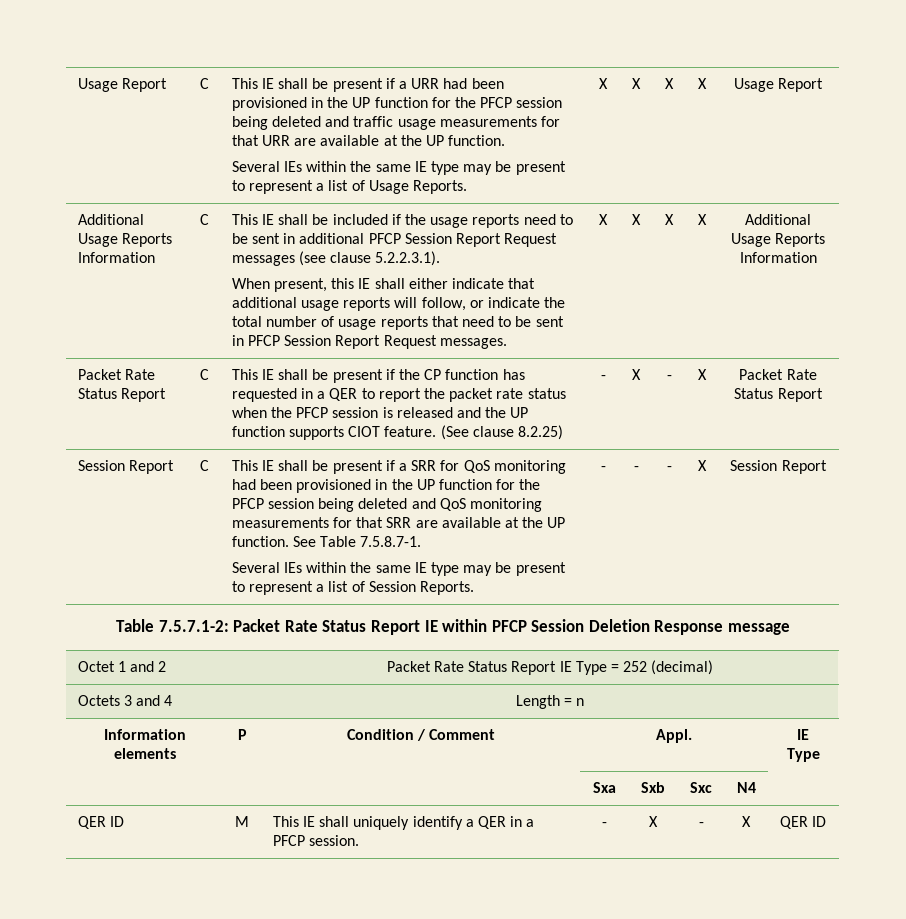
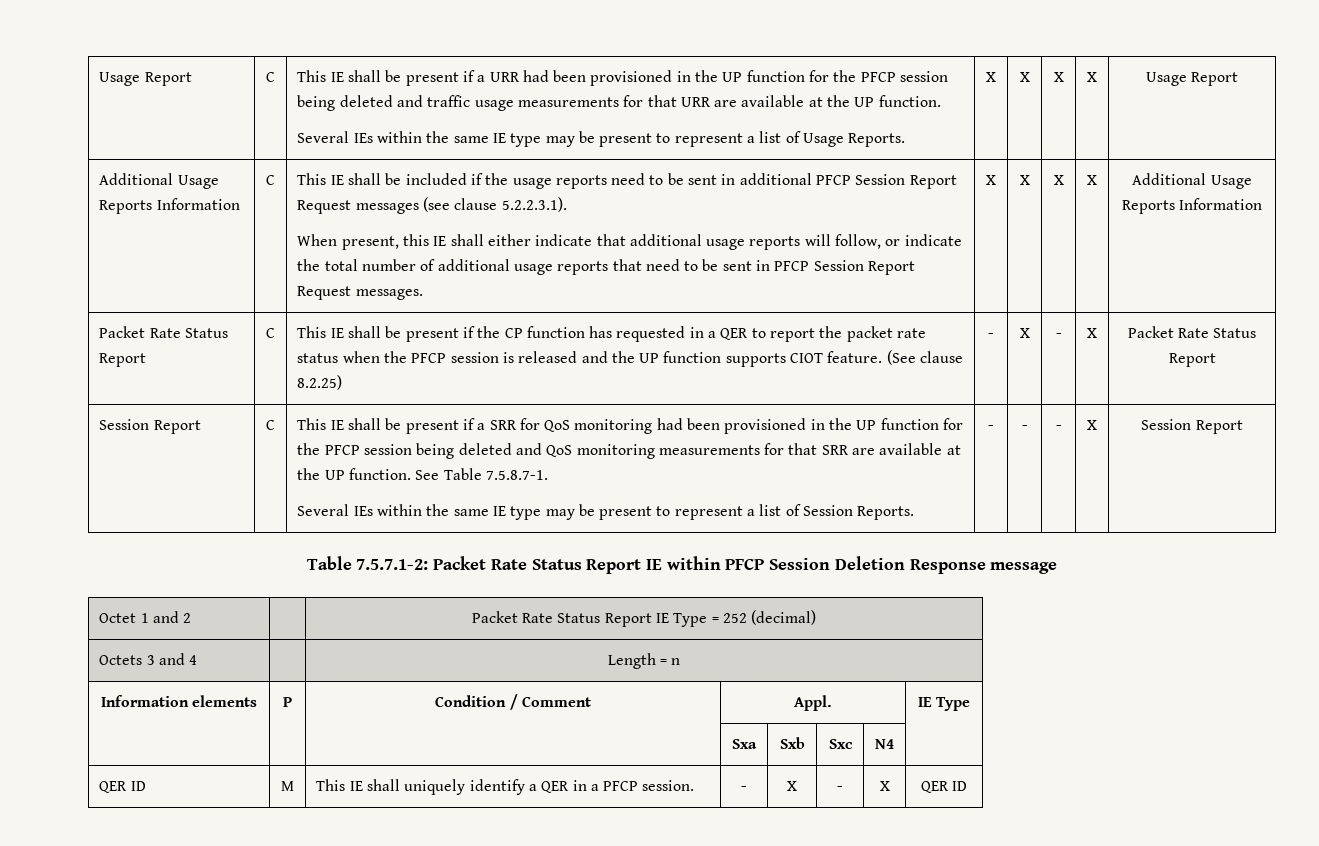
(335, 321) none -> [437,259,510,271] additional

